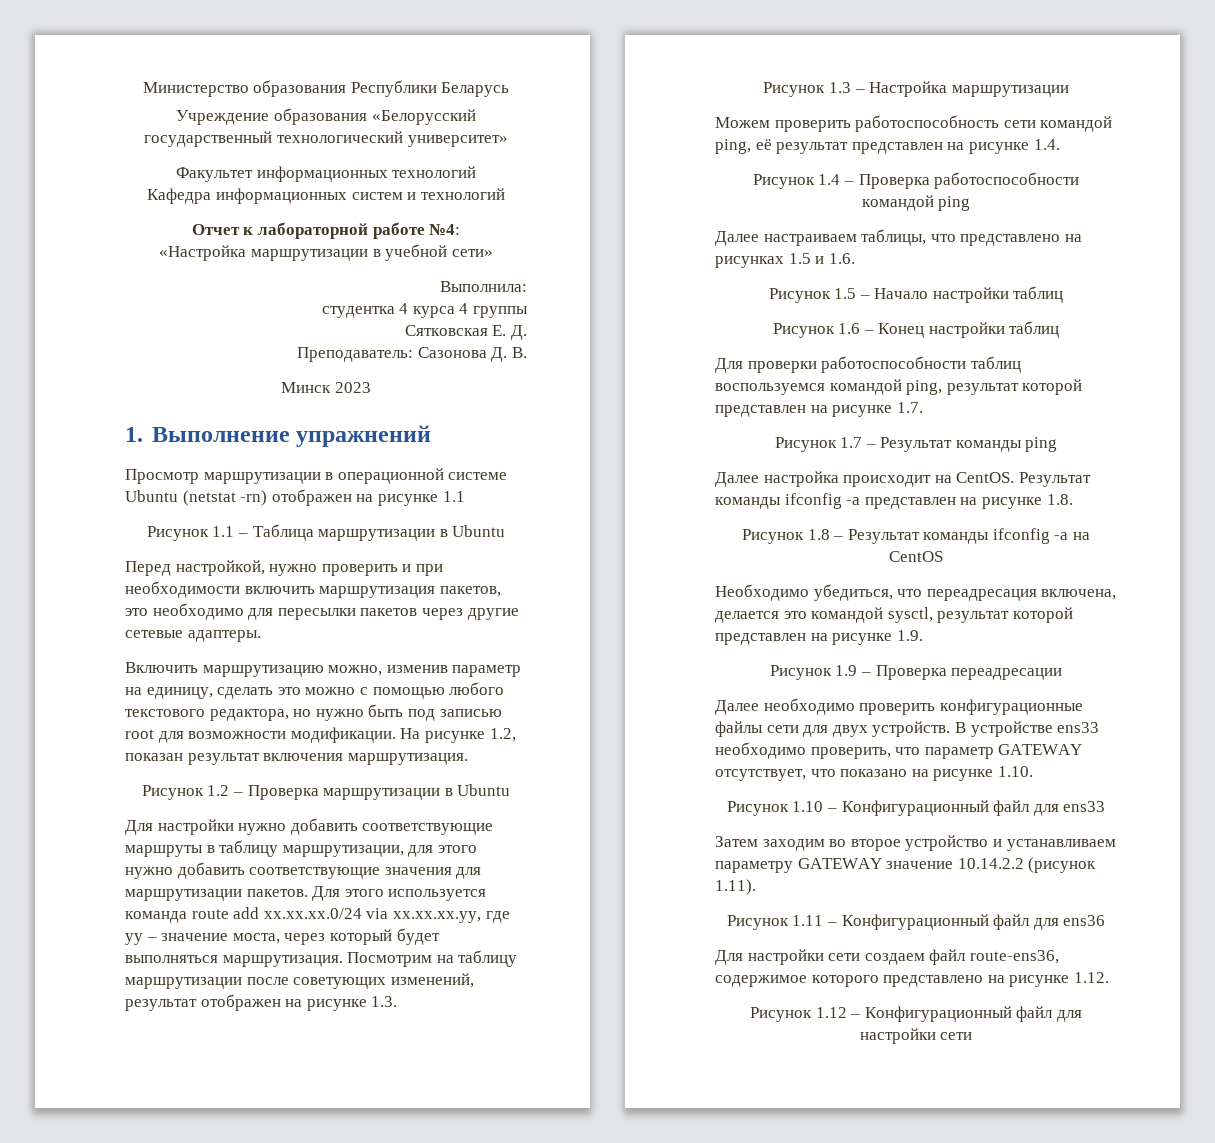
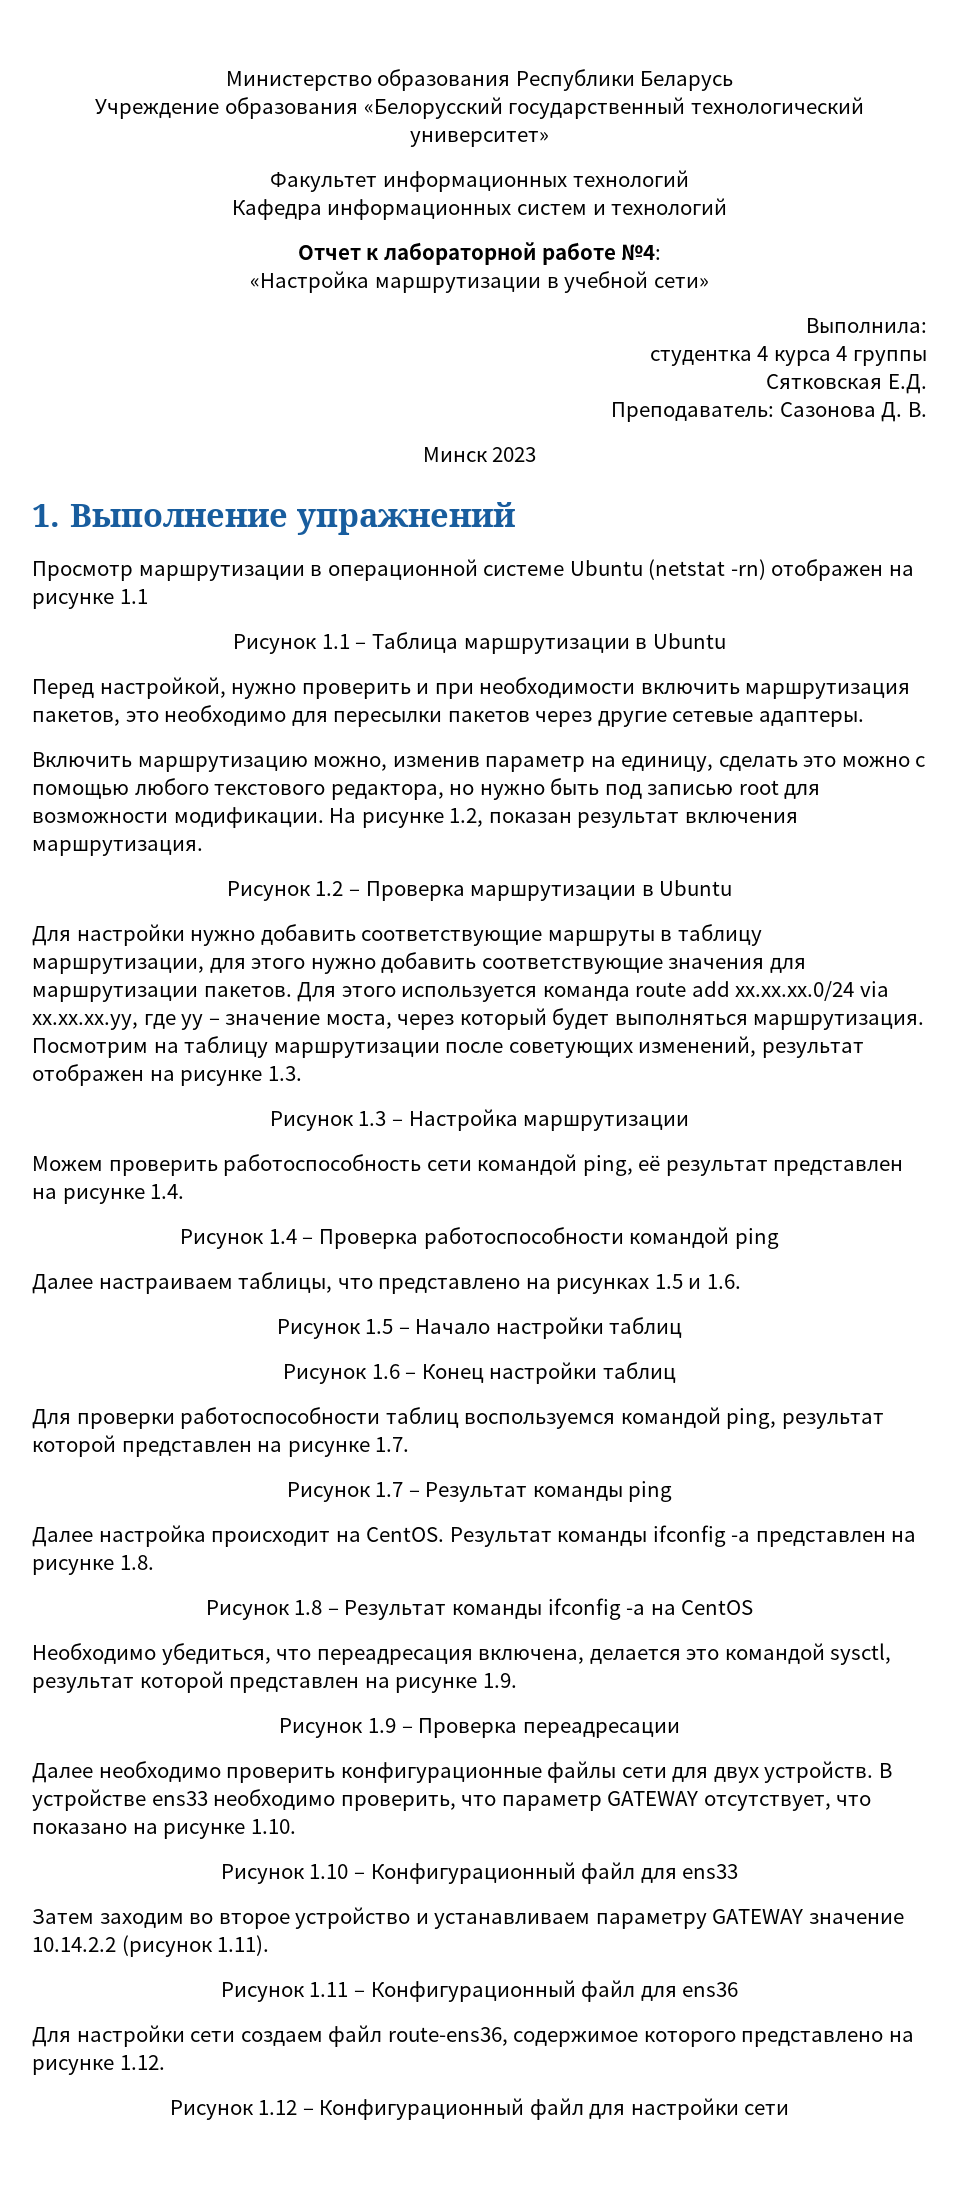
[492,325,527,340] Е. Д. -> [888,374,927,394] Е.Д.

